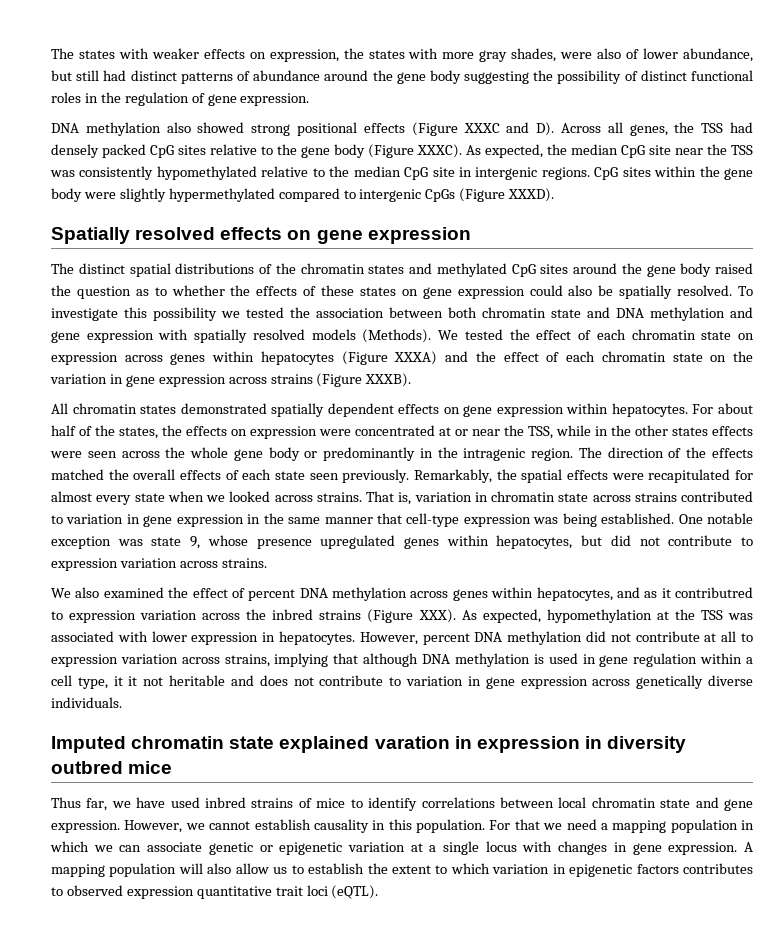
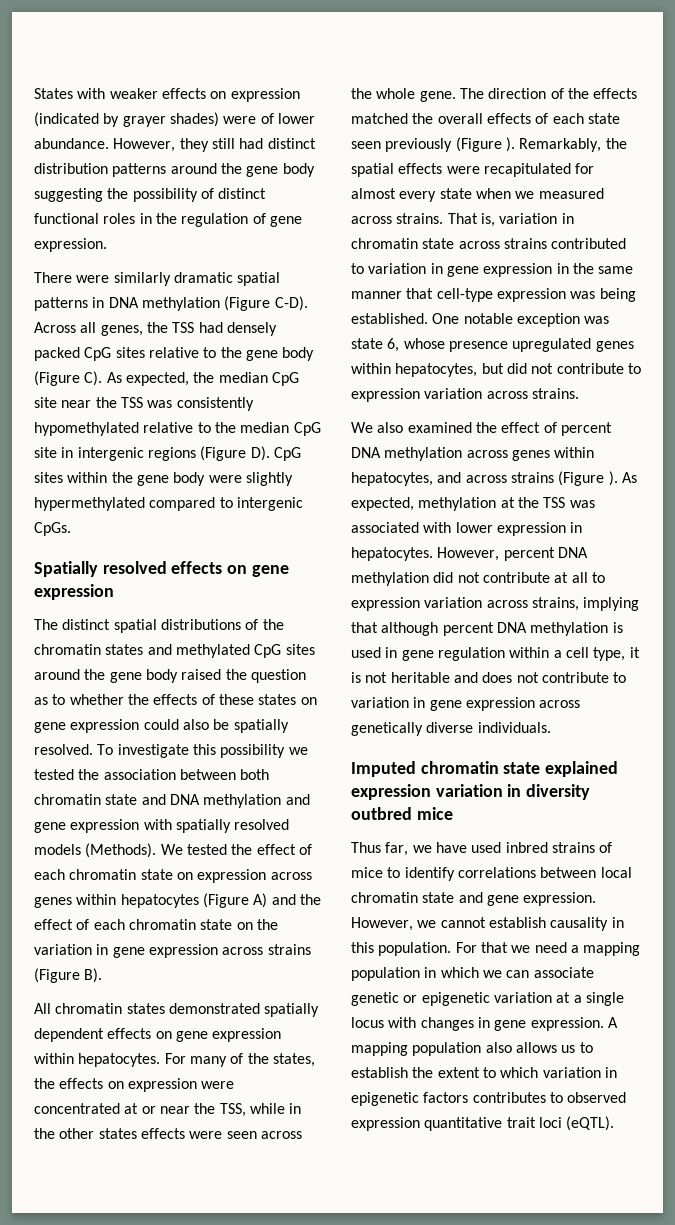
[51,48,115,59] The states -> [34,88,73,99] States
[269,48,754,62] [51,70,321,84] expression, the states with more gray shades, were also of lower abundance, but still had distinct patterns of abundance -> [230,88,300,102] [34,112,315,127] [34,138,316,152] [34,163,167,177] expression (indicated by grayer shades) were of lower abundance. However, they still had distinct distribution patterns
[51,122,555,136] DNA methylation also showed strong positional effects (Figure XXXC and D). -> [34,272,281,286] [34,296,308,311] There were similarly dramatic spatial patterns in DNA methylation (Figure C-D).
[417,144,462,158] XXXC). -> [84,371,103,386] C).
[541,167,590,180] regions. -> [147,446,270,461] regions (Figure D).
[425,188,555,202] CpGs (Figure XXXD). -> [34,522,71,536] CpGs.
[394,351,438,365] XXXA) -> [253,893,268,908] A)
[365,373,412,387] XXXB). -> [84,968,103,983] B).
[718,403,754,414] [51,425,76,436] about half -> [189,1056,227,1067] many
[233,447,574,461] gene body or predominantly in the intragenic region. -> [419,91,456,102] gene.
[342,469,410,483] previously. -> [385,137,515,152] previously (Figure ).
[229,491,271,502] looked -> [538,188,604,199] measured
[190,536,201,549] 9, -> [387,338,400,352] 6,
[644,587,753,598] [51,609,652,623] as it contributred to expression variation across the inbred strains (Figure XXX). As expected, hypomethylation -> [465,471,637,486] [351,497,497,511] across strains (Figure ). As expected, methylation
(419, 660) none -> [442,622,494,636] percent
[128,676,138,686] it -> [351,672,361,683] is
[374,736,580,753] varation in expression -> [351,784,503,800] expression variation
[178,863,269,874] will also allow -> [485,1042,557,1053] also allows

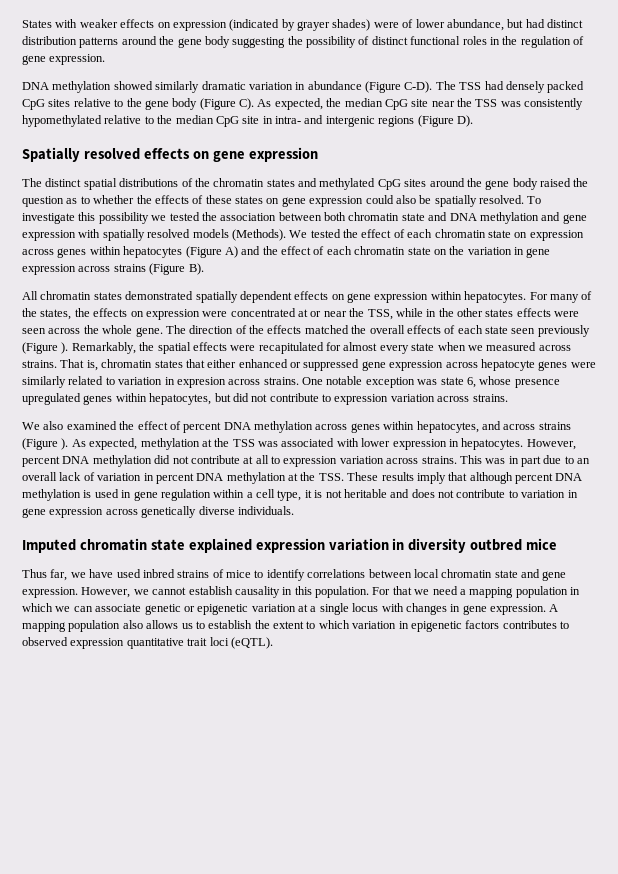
[34,138,235,152] abundance. However, they still -> [446,19,524,31] abundance, but
[34,272,281,286] [34,296,308,311] [34,322,168,336] There were similarly dramatic spatial patterns in DNA methylation (Figure C-D). Across all genes, the -> [22,81,456,93] DNA methylation showed similarly dramatic variation in abundance (Figure C-D). The
(74, 452) none -> [275,115,324,124] intra- and
[273,447,301,461] [34,472,293,486] [34,497,303,511] [34,522,71,536] CpG sites within the gene body were slightly hypermethylated compared to intergenic CpGs. -> (473, 121) none
[499,213,574,224] [351,238,627,249] [351,263,634,277] [351,288,636,302] [351,313,428,324] variation in chromatin state across strains contributed to variation in gene expression in the same manner that cell-type expression was being established. -> [101,359,596,371] [22,376,299,388] chromatin states that either enhanced or suppressed gene expression across hepatocyte genes were similarly related to variation in expresion across strains.
[531,597,640,611] strains, implying -> [421,455,591,467] [22,472,446,484] strains. This was in part due to an overall lack of variation in percent DNA methylation at the TSS. These results imply

